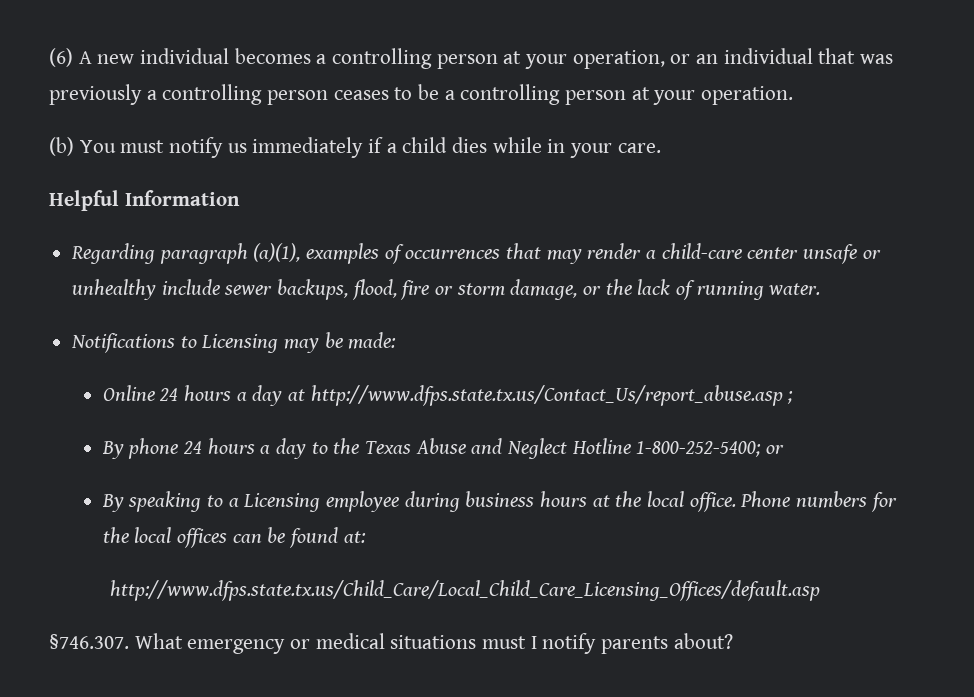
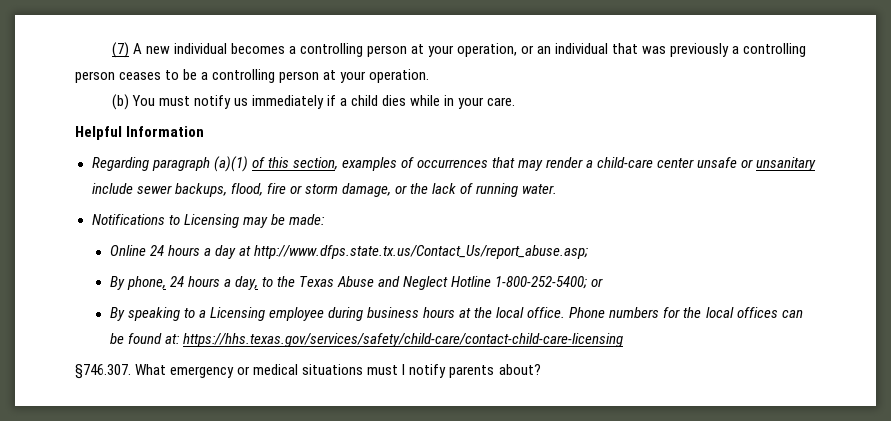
[49,48,73,67] (6) -> [111,42,129,58] (7)
[253,243,301,262] (a)(1), -> [213,156,338,172] (a)(1) of this section,
[72,279,157,300] unhealthy -> [756,157,817,171] unsanitary
[310,385,794,406] [101,438,306,459] http://www.dfps.state.tx.us/Contact_Us/report_abuse.asp ; // By phone 24 hours a day -> [253,245,588,259] [109,276,258,290] http://www.dfps.state.tx.us/Contact_Us/report_abuse.asp; // By phone, 24 hours a day,
[109,580,820,601] // http://www.dfps.state.tx.us/Child_Care/Local_Child_Care_Licensing_Offices/default.asp -> [182,333,623,347] https://hhs.texas.gov/services/safety/child-care/contact-child-care-licensing

